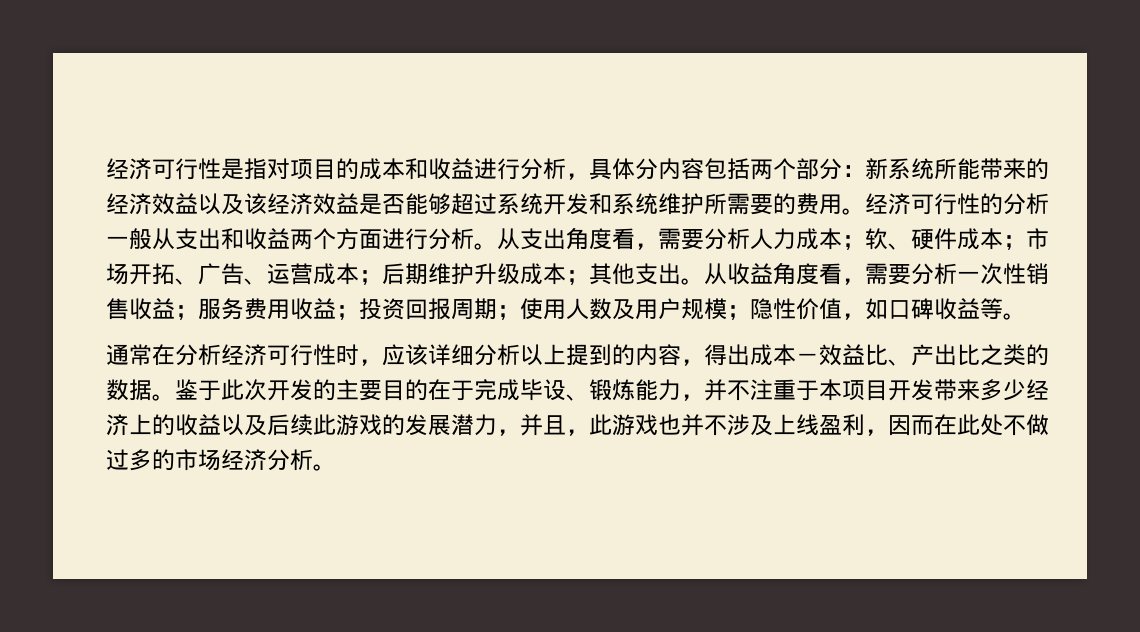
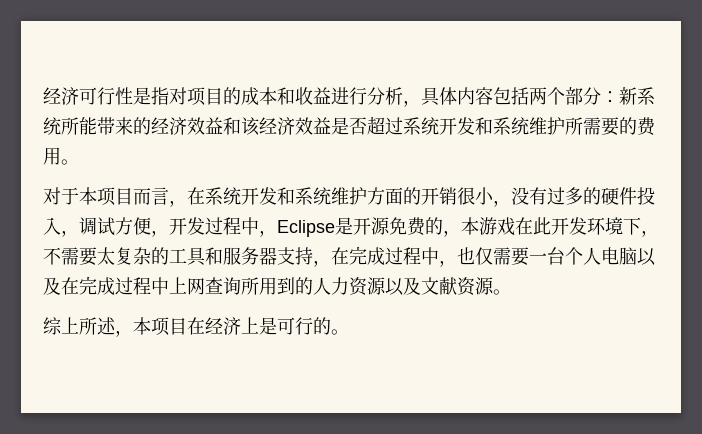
[635,158,658,180] 分 -> (457, 96) none
[198,193,244,215] 以及 -> [223,117,241,135] 和
[405,193,451,215] 能够 -> (367, 126) none
[865,193,1049,215] [106,227,1049,250] [106,262,1049,285] [106,298,1026,320] [106,344,1049,366] [106,379,1049,401] [106,414,1049,436] [106,449,313,471] 经济可行性的分析一般从支出和收益两个方面进行分析。从支出角度看，需要分析人力成本；软、硬件成本；市场开拓、广告、运营成本；后期维护升级成本；其他支出。从收益角度看，需要分析一次性销售收益；服务费用收益；投资回报周期；使用人数及用户规模；隐性价值，如口碑收益等。 // 通常在分析经济可行性时，应该详细分析以上提到的内容，得出成本－效益比、产出比之类的数据。鉴于此次开发的主要目的在于完成毕设、锻炼能力，并不注重于本项目开发带来多少经济上的收益以及后续此游戏的发展潜力，并且，此游戏也并不涉及上线盈利，因而在此处不做过多的市场经济分析 -> [43,187,655,207] [43,217,659,237] [43,246,656,267] [43,276,511,296] [43,317,331,337] // 对于本项目而言，在系统开发和系统维护方面的开销很小，没有过多的硬件投入，调试方便，开发过程中，Eclipse是开源免费的，本游戏在此开发环境下，不需要太复杂的工具和服务器支持，在完成过程中，也仅需要一台个人电脑以及在完成过程中上网查询所用到的人力资源以及文献资源。 // 综上所述，本项目在经济上是可行的

